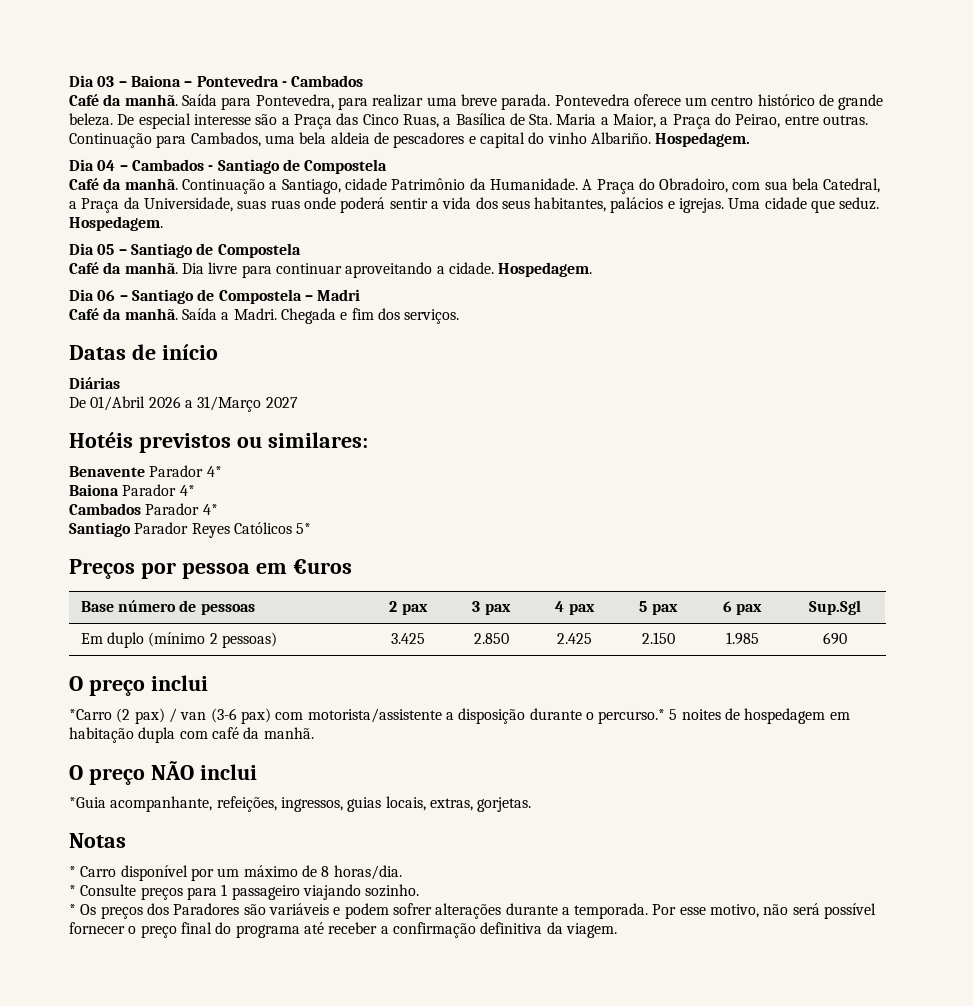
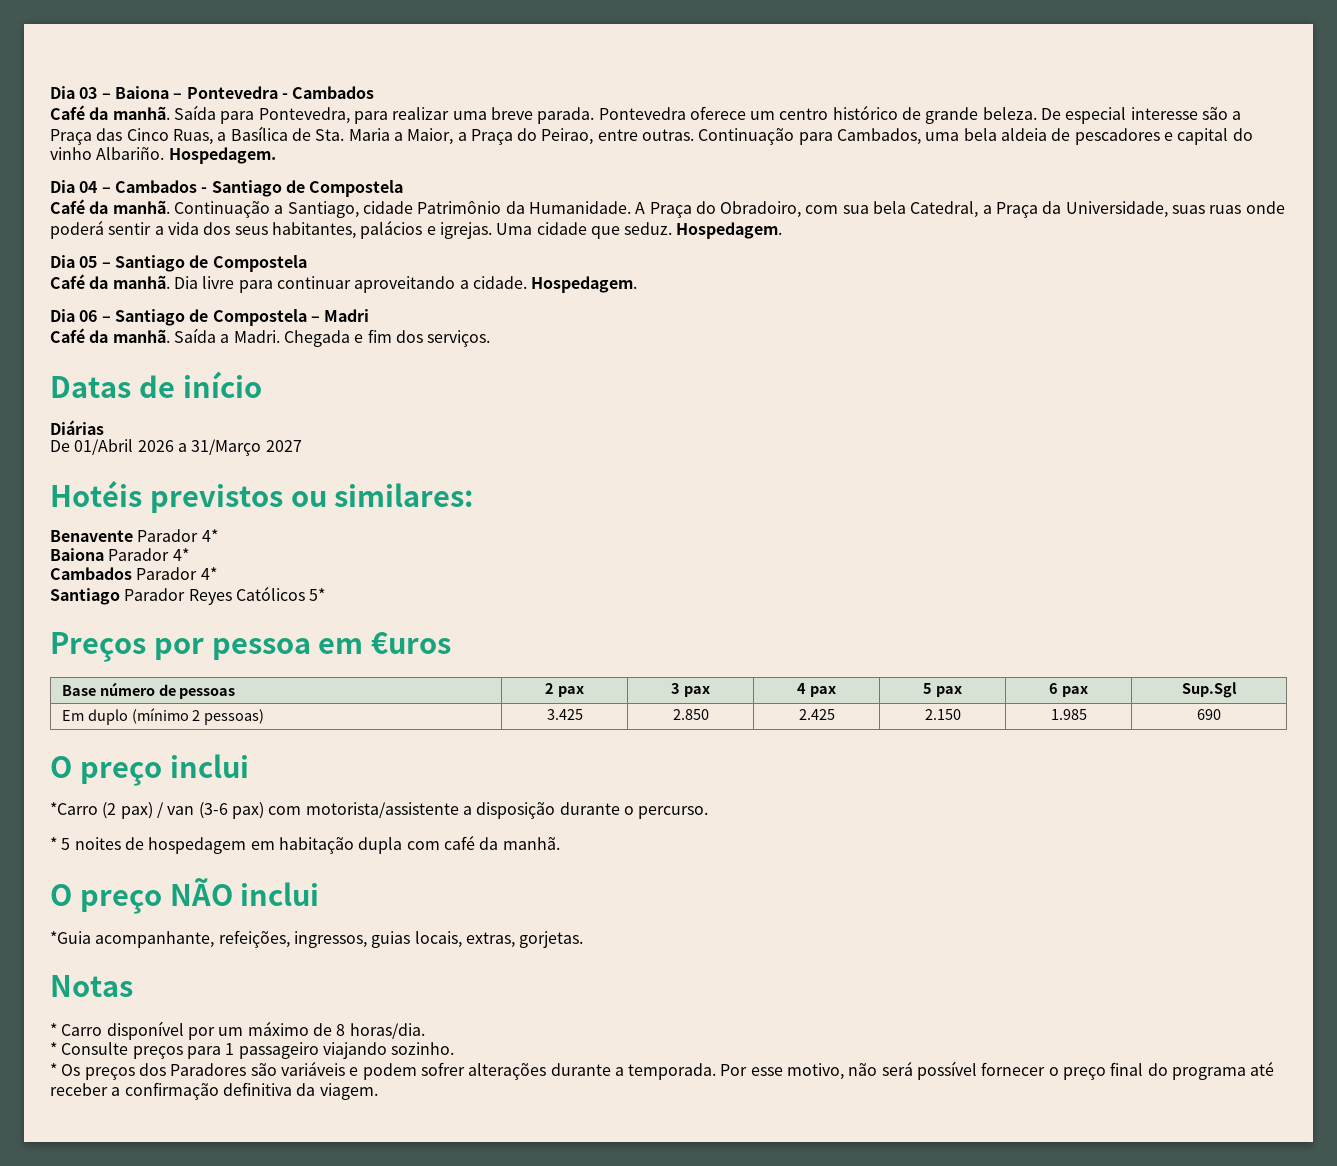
[598,709,666,724] percurso.* -> [638,806,709,819] [50,837,57,850] percurso. // *

